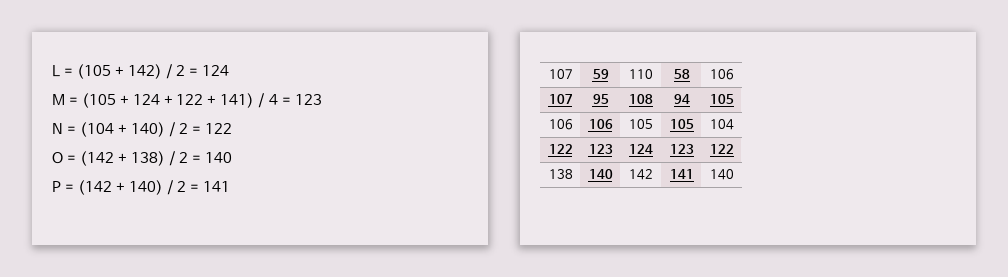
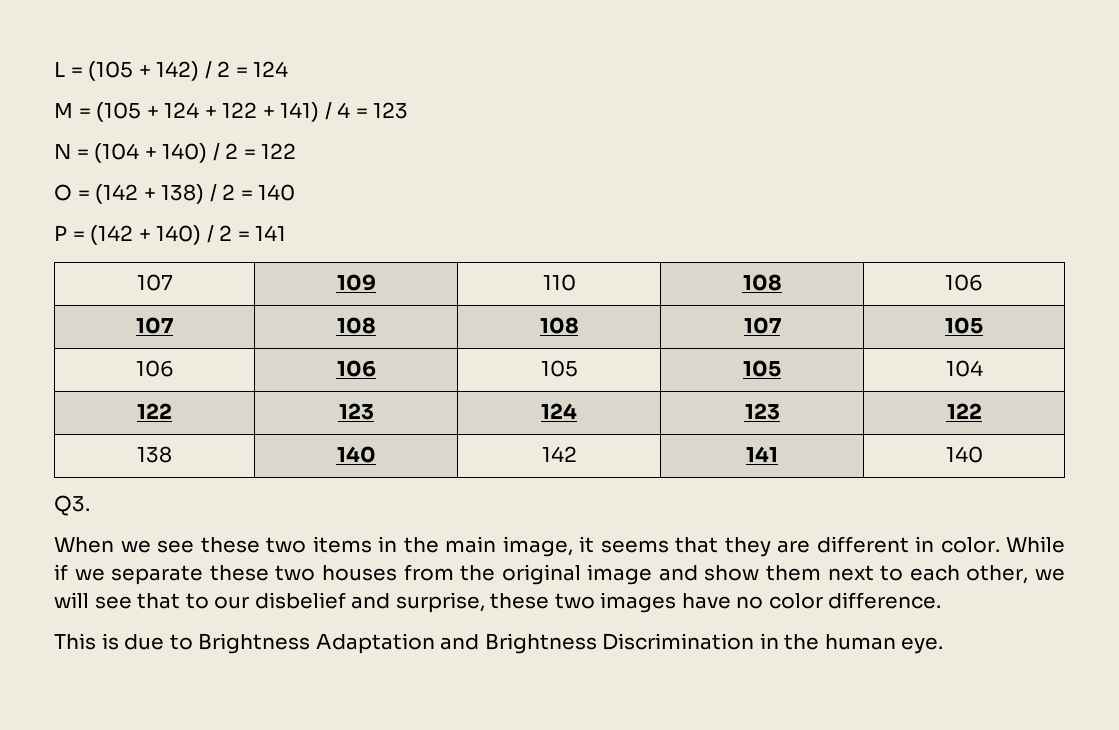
[592,69,609,79] 59 -> [336,274,376,291] 109
[673,69,690,79] 58 -> [742,274,782,291] 108
[592,94,609,104] [629,94,653,104] [673,94,690,104] 95 | 108 | 94 -> [336,317,376,334] [539,317,579,334] [743,317,781,334] 108 | 108 | 107
(734, 174) none -> [54,495,90,516] [54,536,1065,557] [54,564,1066,585] [54,592,942,613] [54,633,944,654] // Q3. // When we see these two items in the main image, it seems that they are different in color. While if we separate these two houses from the original image and show them next to each other, we will see that to our disbelief and surprise, these two images have no color difference. // This is due to Brightness Adaptation and Brightness Discrimination in the human eye.

